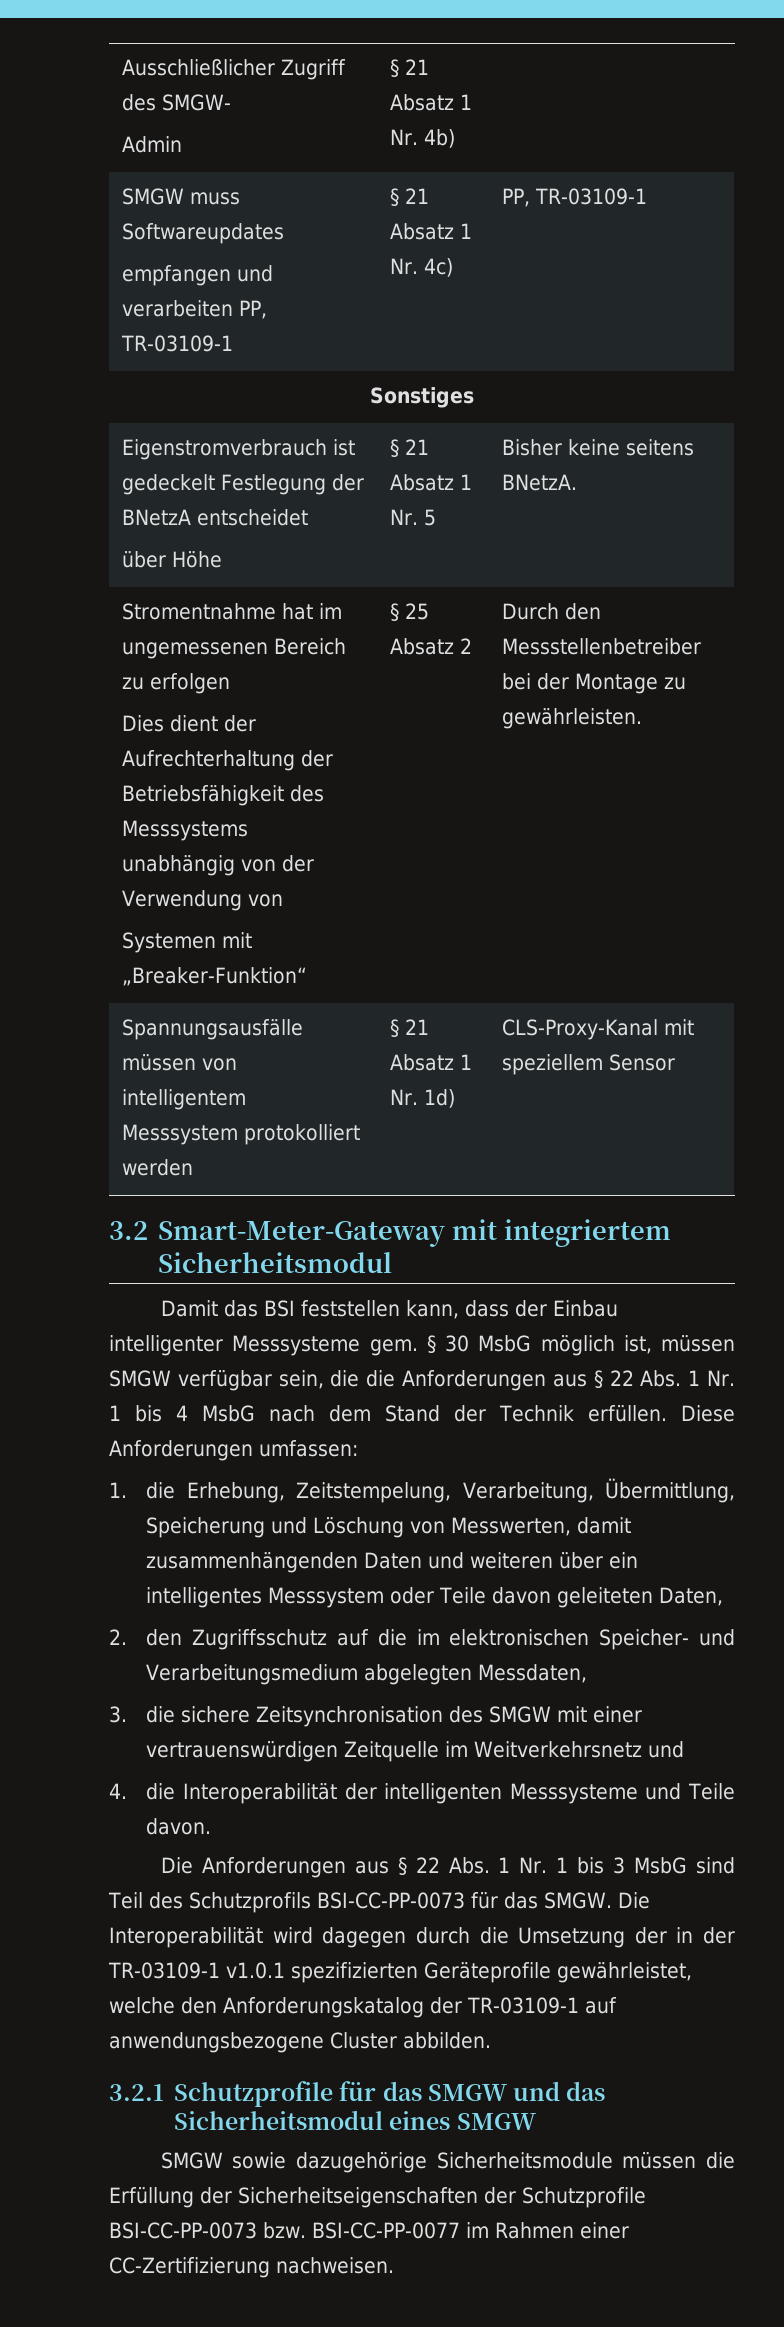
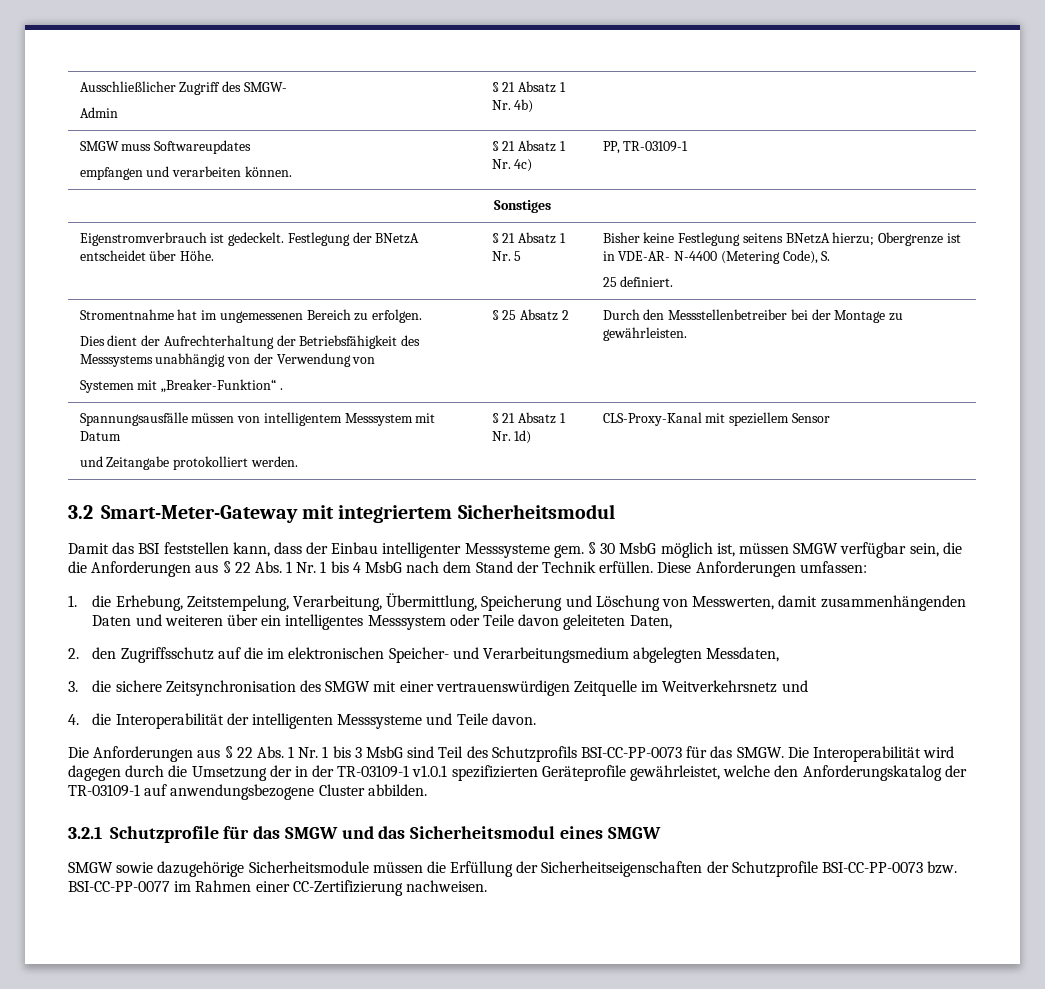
[238,300,267,319] [120,335,233,352] PP, TR-03109-1 -> [244,166,292,177] können.
[121,474,215,495] gedeckelt -> [228,232,285,246] gedeckelt.
[121,551,222,568] // über Höhe -> [149,250,215,261] über Höhe.
[625,439,694,456] [501,474,577,491] seitens BNetzA. -> [678,232,961,246] [602,250,831,264] [602,276,674,287] Festlegung seitens BNetzA hierzu; Obergrenze ist in VDE-AR- N-4400 (Metering Code), S. // 25 definiert.
[149,673,230,694] erfolgen -> [372,309,423,323] erfolgen.
(307, 976) none -> [279,388,283,390] .
[243,1124,360,1145] [121,1159,193,1176] protokolliert werden -> [415,413,436,423] [79,431,121,441] [79,456,298,470] mit Datum // und Zeitangabe protokolliert werden.

